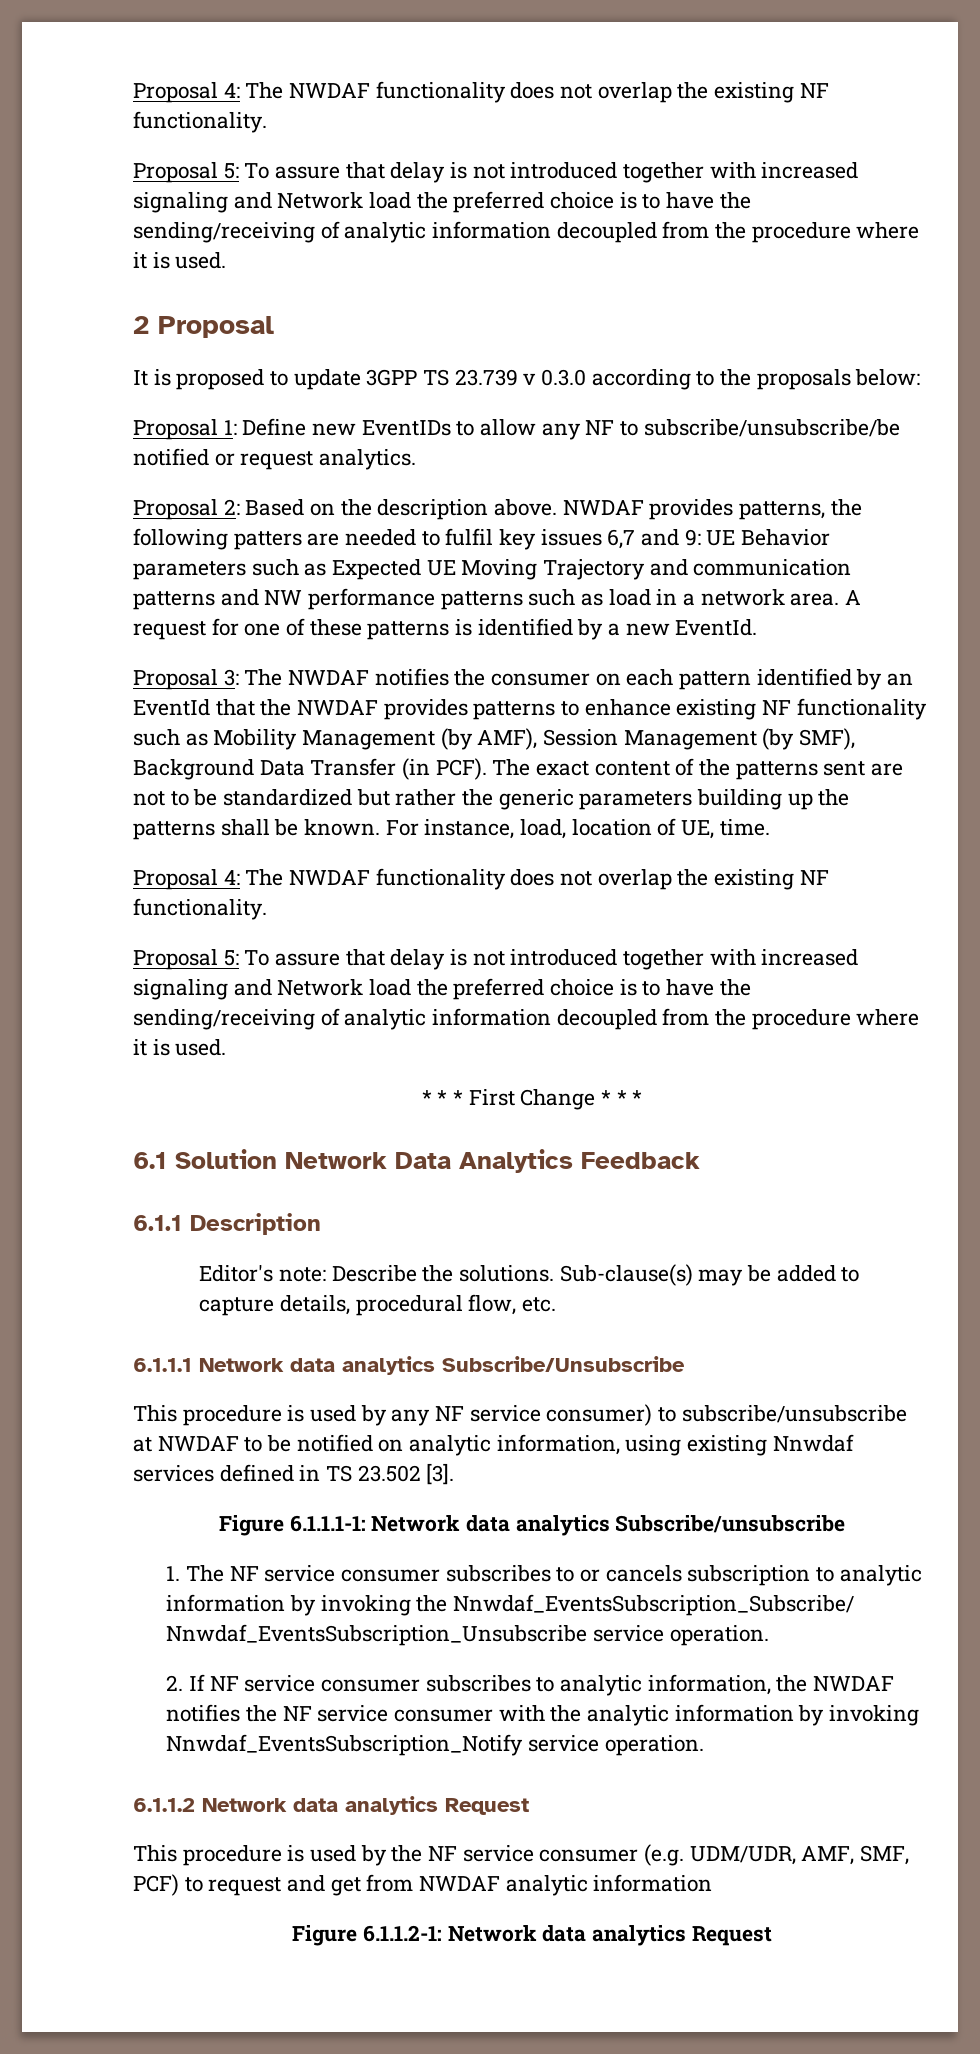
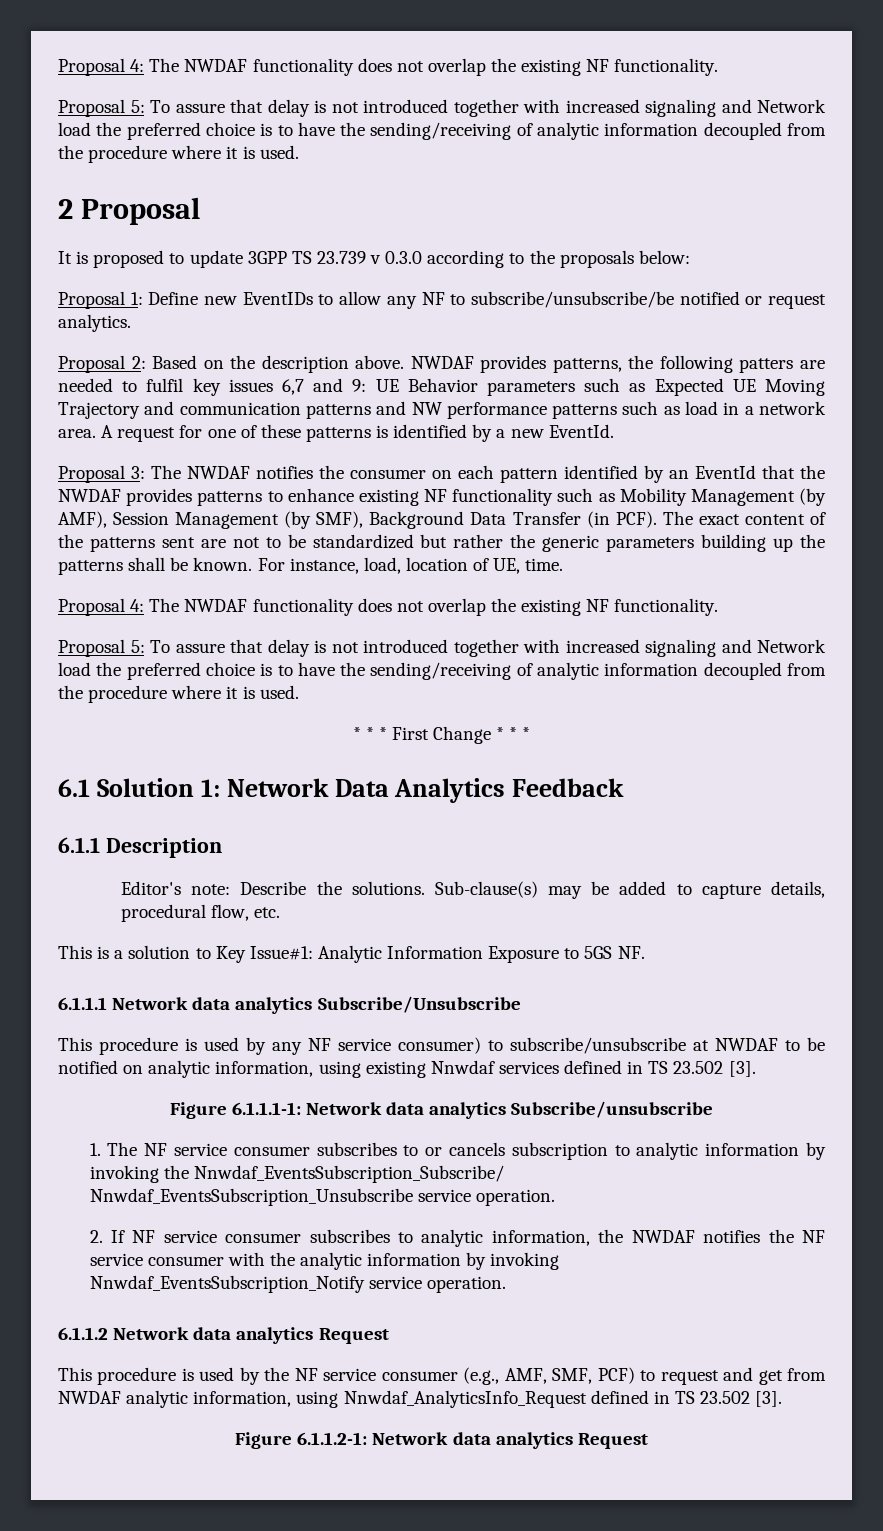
(277, 1159) none -> [200,779,220,797] 1:
(557, 1304) none -> [58,945,645,963] // This is a solution to Key Issue#1: Analytic Information Exposure to 5GS NF.
[644,1844,796,1866] (e.g. UDM/UDR, -> [463,1367,500,1385] (e.g.,
[593,1874,713,1892] information -> [193,1390,783,1408] information, using Nnwdaf_AnalyticsInfo_Request defined in TS 23.502 [3].

